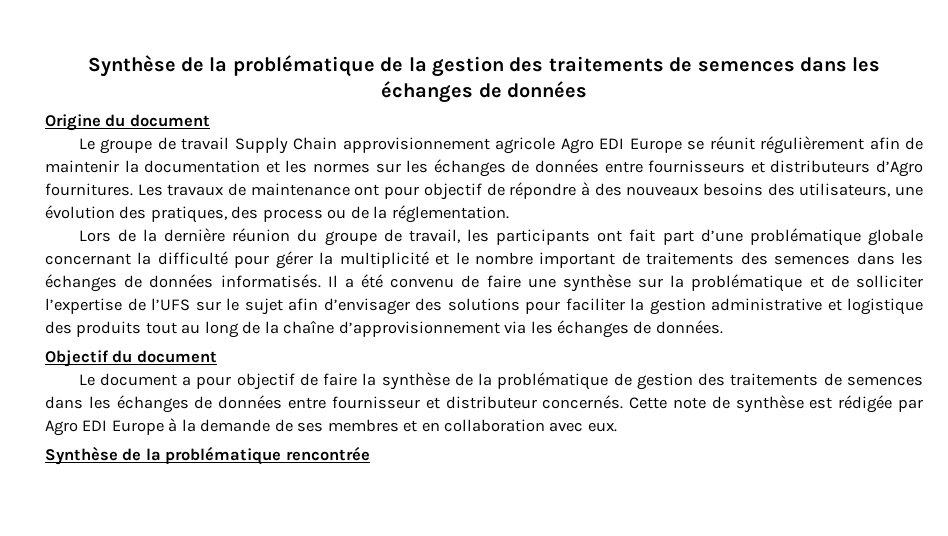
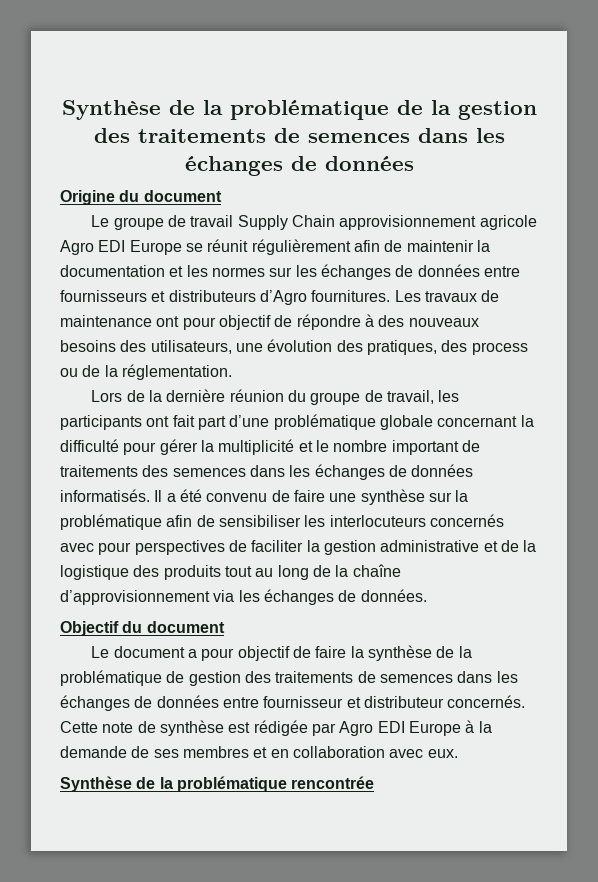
[809,275,923,288] [45,298,560,315] et de solliciter l’expertise de l’UFS sur le sujet afin d’envisager des solutions pour -> [166,514,504,527] [60,540,247,555] afin de sensibiliser les interlocuteurs concernés avec pour perspectives de
(842, 305) none -> [500,540,537,552] de la

